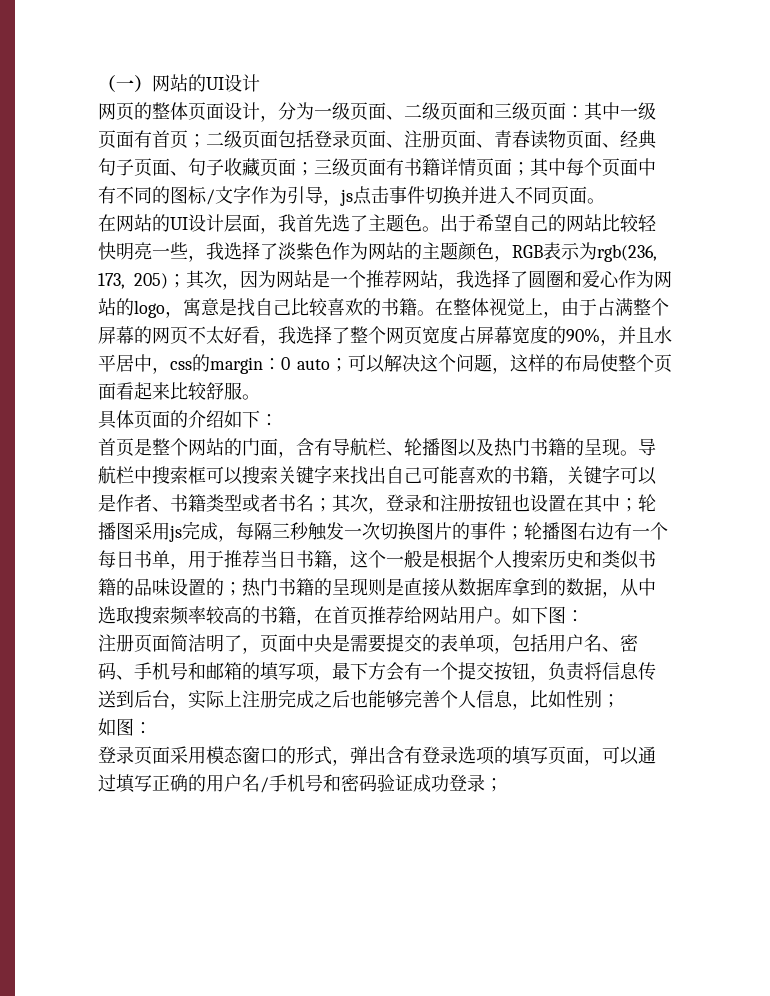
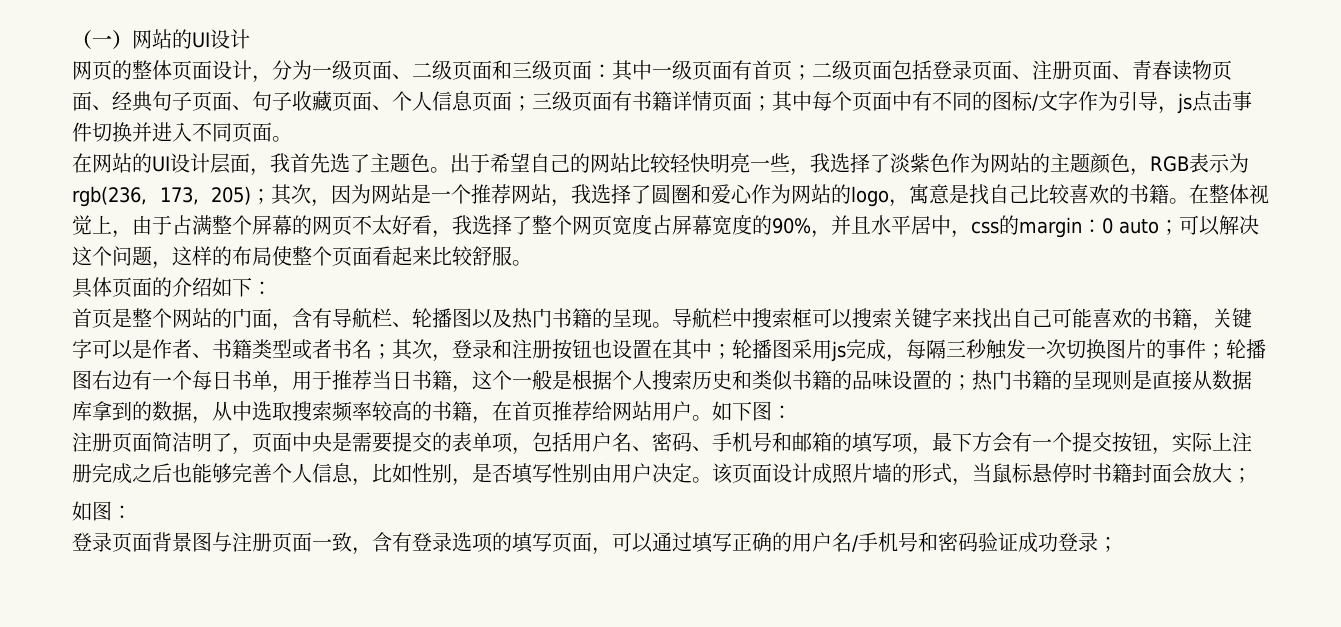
(296, 167) none -> [372,91,512,111] 、个人信息页面
[548,662,656,681] [98,690,188,710] 负责将信息传送到后台， -> (1172, 451) none
[602,694,620,708] [98,718,152,736] [98,746,386,766] ； // 如图： // 登录页面采用模态窗口的形式，弹出 -> [452,463,1252,486] [72,501,132,521] [72,532,372,555] ，是否填写性别由用户决定。该页面设计成照片墙的形式，当鼠标悬停时书籍封面会放大； // 如图： // 登录页面背景图与注册页面一致，

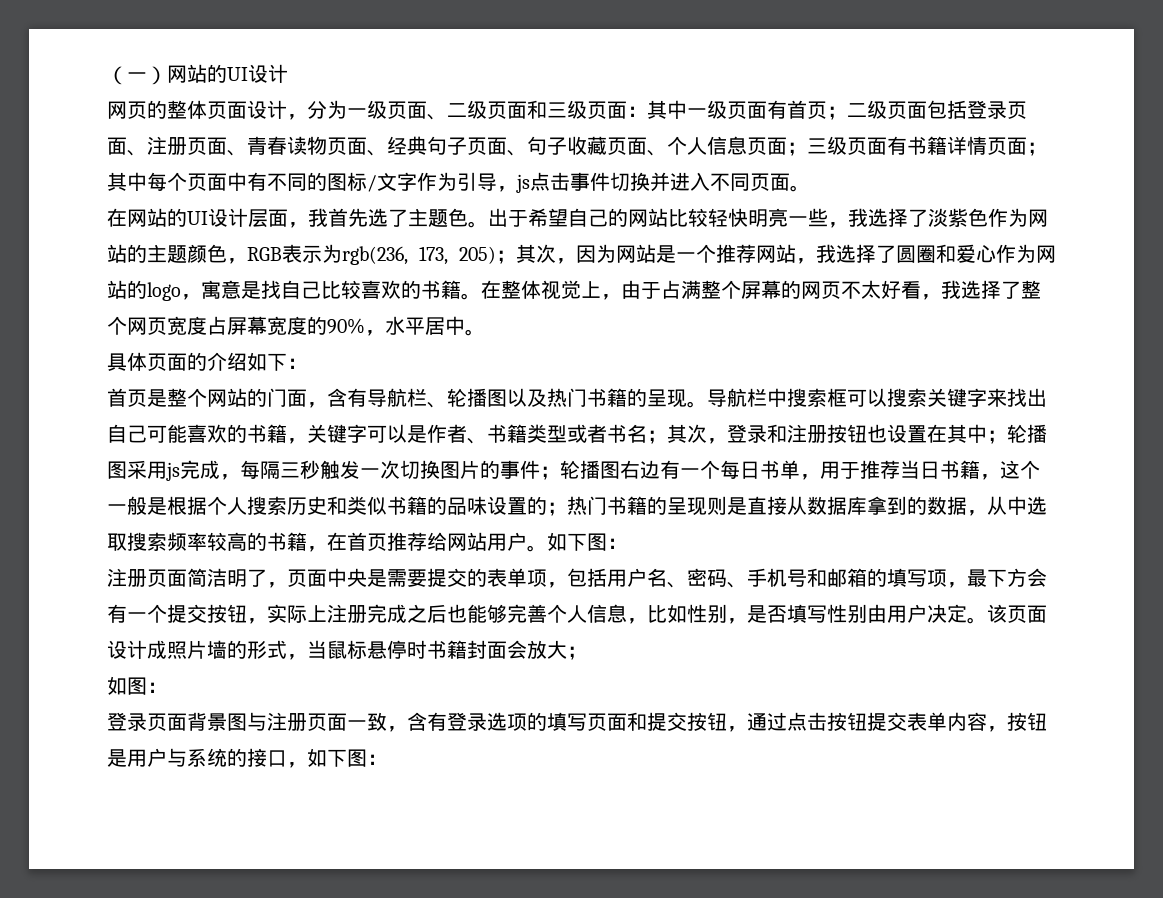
[831,215,871,235] 并且 -> (385, 333) none
[951,215,1259,238] [72,246,512,269] ，css的margin：0 auto；可以解决这个问题，这样的布局使整个页面看起来比较舒服 -> (465, 325) none
[592,532,1118,555] ，可以通过填写正确的用户名/手机号和密码验证成功登录； -> [627,712,1047,732] [107,748,387,768] 和提交按钮，通过点击按钮提交表单内容，按钮是用户与系统的接口，如下图：

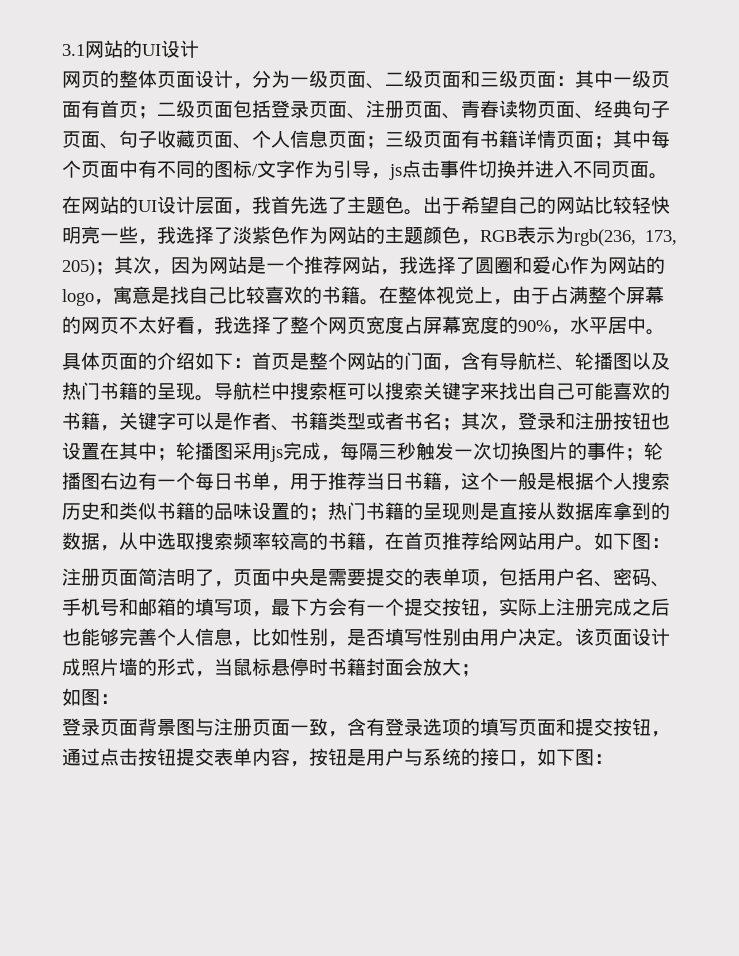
[107,66,167,85] （一） -> [62,44,85,56] 3.1
(307, 363) // -> (252, 363) none

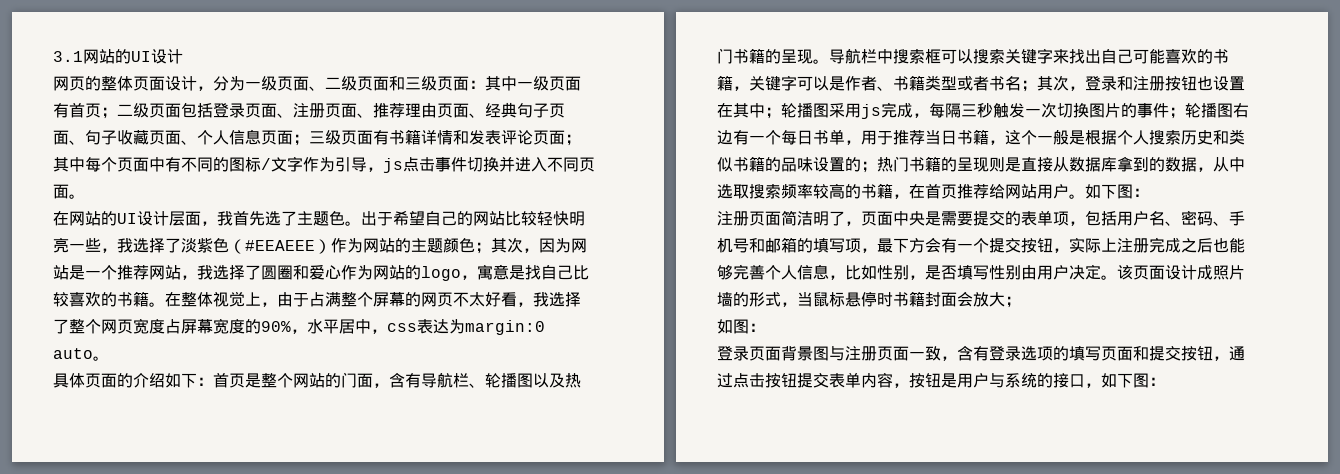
[461,100,537,118] 青春读物 -> [373,103,437,118] 推荐理由
(556, 139) none -> [453,130,533,145] 和发表评论
(290, 235) none -> [229,239,331,254] （#EEAEEE）
[461,226,677,246] [62,259,95,276] ，RGB表示为rgb(236, 173, 205) -> (475, 245) none
(646, 325) none -> [371,319,545,335] [53,348,93,359] ，css表达为margin:0 auto

